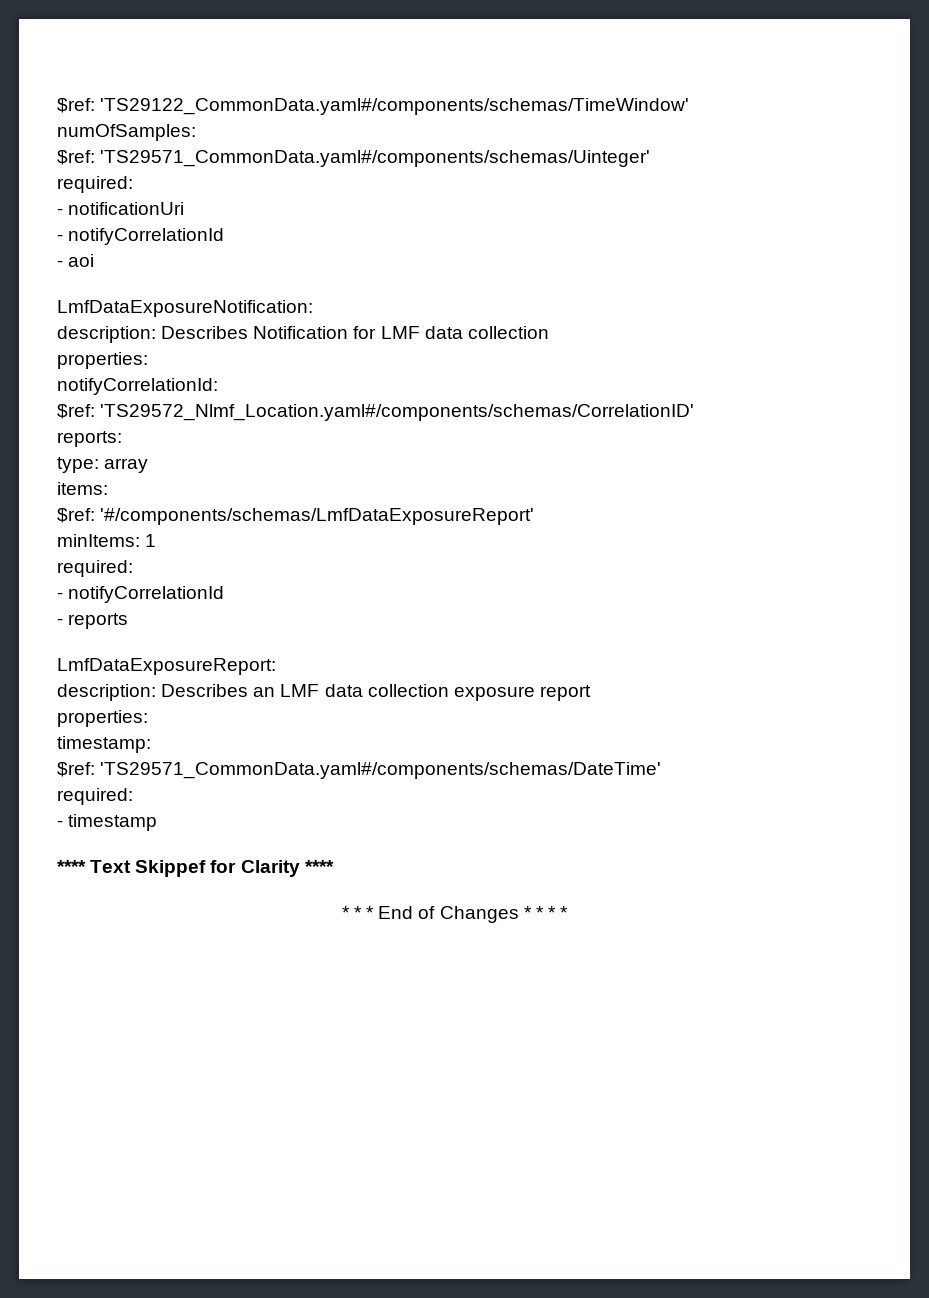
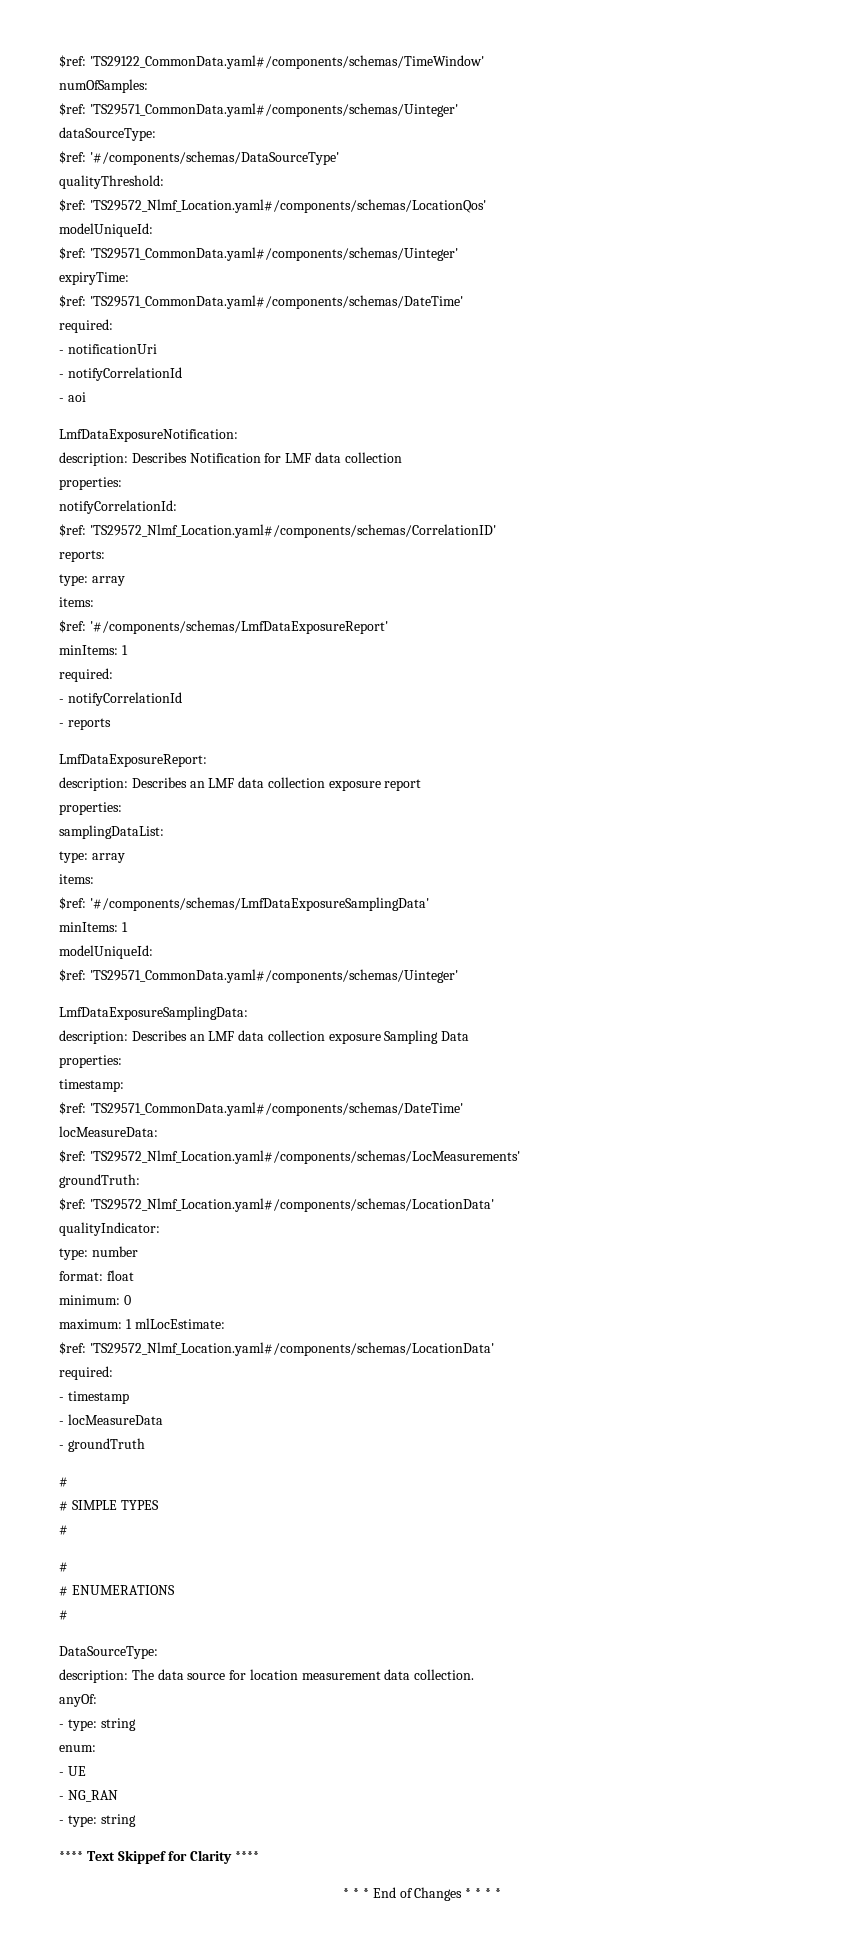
(651, 158) none -> [59,127,156,141] [59,151,339,165] [59,175,164,189] [59,199,486,213] [59,223,153,237] [59,247,458,261] [59,272,129,285] [59,295,463,309] // dataSourceType: // $ref: '#/components/schemas/DataSourceType' // qualityThreshold: // $ref: 'TS29572_Nlmf_Location.yaml#/components/schemas/LocationQos' // modelUniqueId: // $ref: 'TS29571_CommonData.yaml#/components/schemas/Uinteger' // expiryTime: // $ref: 'TS29571_CommonData.yaml#/components/schemas/DateTime'
[57,736,151,753] [57,762,662,779] [57,788,133,805] [57,814,158,831] timestamp: // $ref: 'TS29571_CommonData.yaml#/components/schemas/DateTime' // required: // - timestamp -> [59,825,164,839] [59,851,125,863] [59,874,94,884] [59,897,429,911] [59,922,128,932] [59,945,153,959] [59,969,458,983] [59,1006,248,1020] [59,1030,470,1044] [59,1055,122,1068] [59,1079,124,1092] [59,1102,463,1116] [59,1126,158,1137] [59,1150,520,1164] [59,1174,140,1188] [59,1198,494,1212] [59,1222,160,1236] [59,1246,138,1260] [59,1270,134,1281] [59,1295,131,1305] [59,1318,225,1329] [59,1342,494,1356] [59,1366,113,1380] [59,1391,129,1404] [59,1414,163,1425] [59,1438,145,1452] [59,1477,68,1487] [59,1500,159,1511] [59,1525,68,1535] [59,1562,68,1572] [59,1585,175,1596] [59,1610,68,1620] [59,1646,158,1659] [59,1669,475,1683] [59,1694,97,1707] [59,1718,136,1731] [59,1745,96,1752] [59,1766,86,1776] [59,1790,118,1802] [59,1814,136,1827] samplingDataList: // type: array // items: // $ref: '#/components/schemas/LmfDataExposureSamplingData' // minItems: 1 // modelUniqueId: // $ref: 'TS29571_CommonData.yaml#/components/schemas/Uinteger' // LmfDataExposureSamplingData: // description: Describes an LMF data collection exposure Sampling Data // properties: // timestamp: // $ref: 'TS29571_CommonData.yaml#/components/schemas/DateTime' // locMeasureData: // $ref: 'TS29572_Nlmf_Location.yaml#/components/schemas/LocMeasurements' // groundTruth: // $ref: 'TS29572_Nlmf_Location.yaml#/components/schemas/LocationData' // qualityIndicator: // type: number // format: float // minimum: 0 // maximum: 1 mlLocEstimate: // $ref: 'TS29572_Nlmf_Location.yaml#/components/schemas/LocationData' // required: // - timestamp // - locMeasureData // - groundTruth // # // # SIMPLE TYPES // # // # // # ENUMERATIONS // # // DataSourceType: // description: The data source for location measurement data collection. // anyOf: // - type: string // enum: // - UE // - NG_RAN // - type: string

